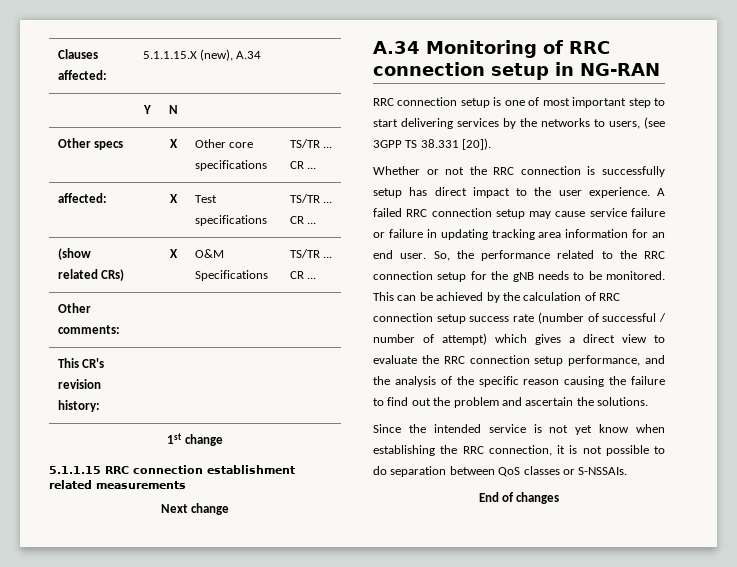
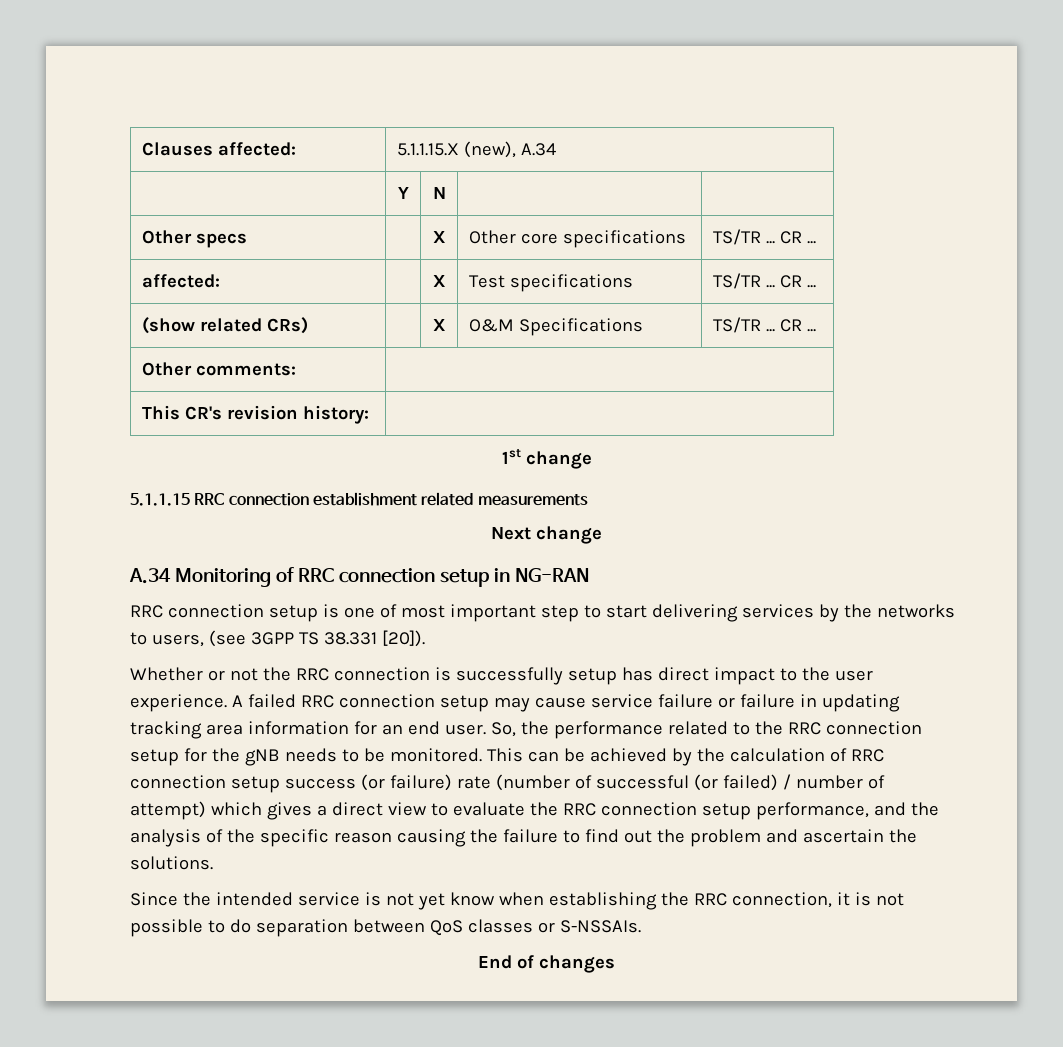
(510, 319) none -> [360,774,452,791] (or failure)
(657, 317) none -> [693,774,778,791] (or failed)

